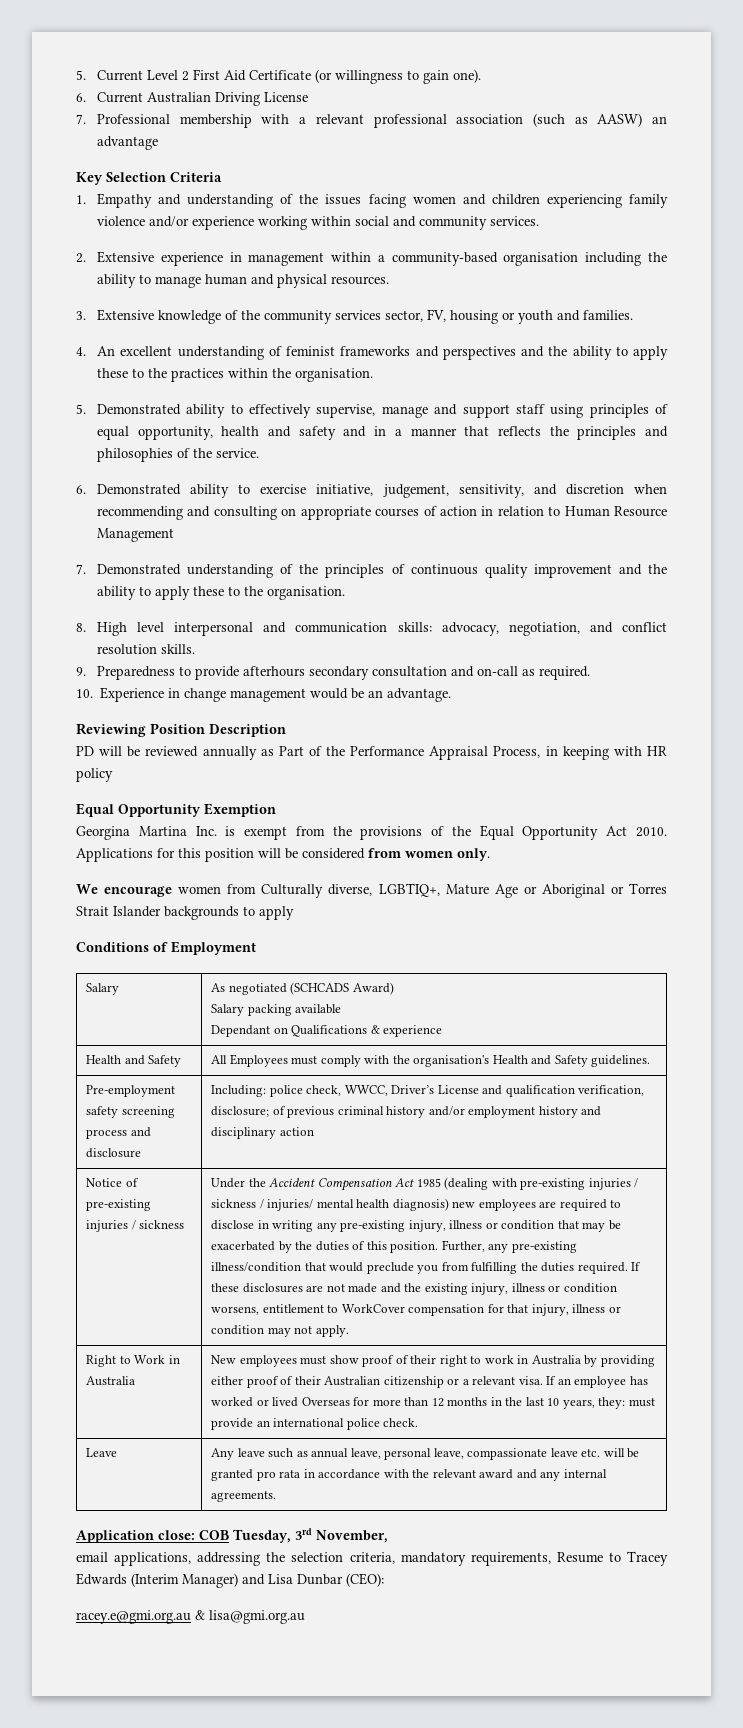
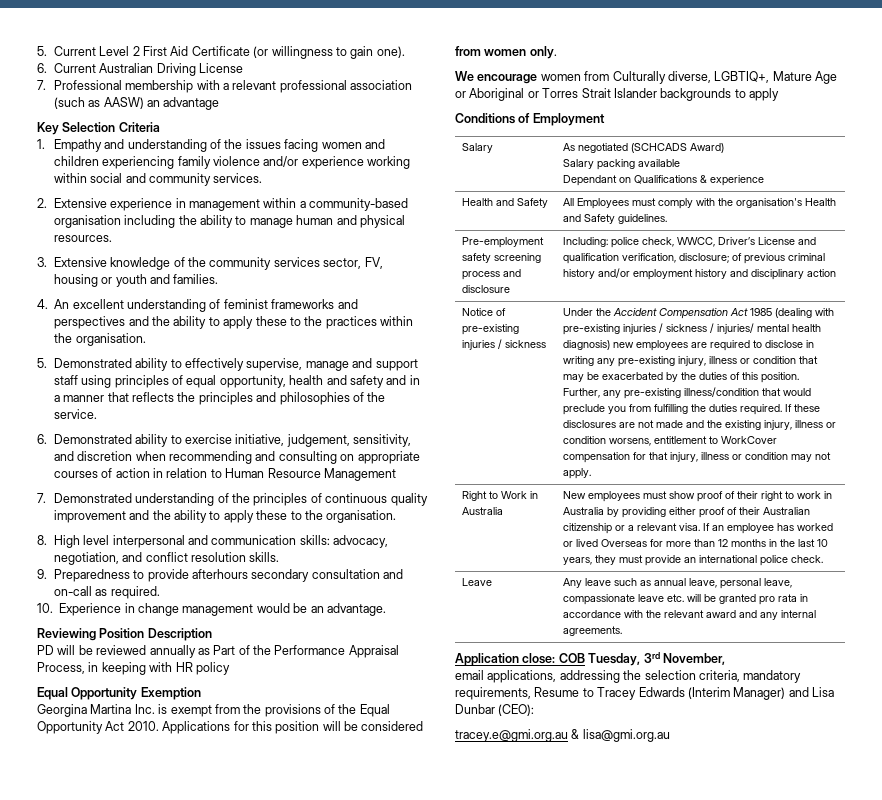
[598,1397,626,1409] they: -> [595,555,617,565] they
[76,1610,191,1624] racey.e@gmi.org.au -> [455,729,568,742] tracey.e@gmi.org.au

